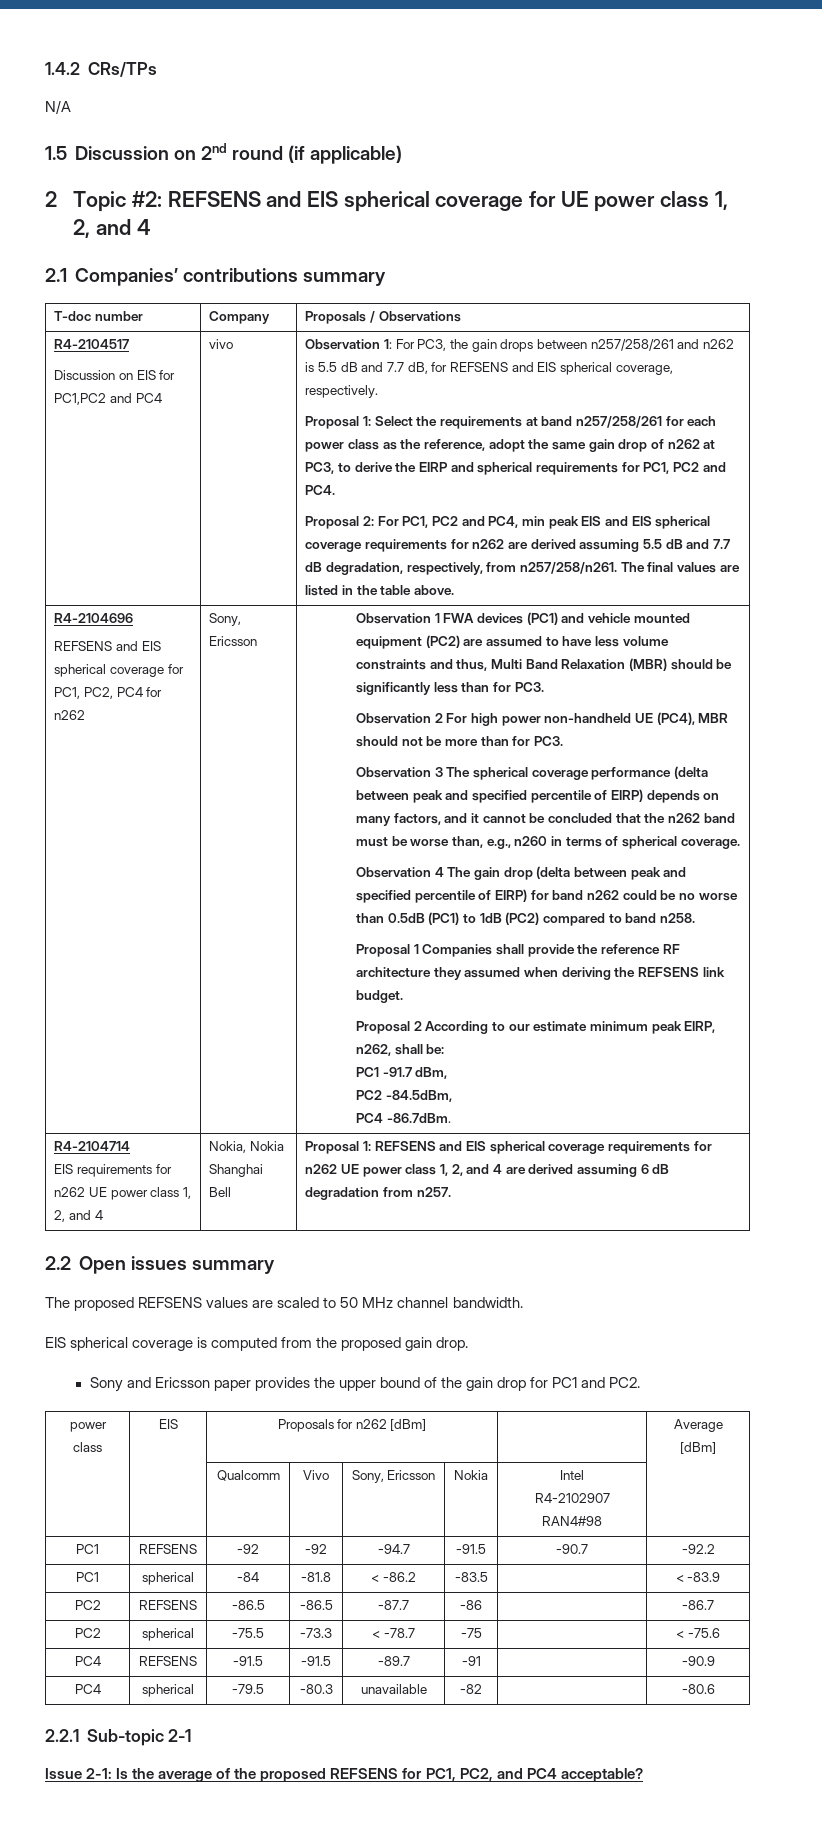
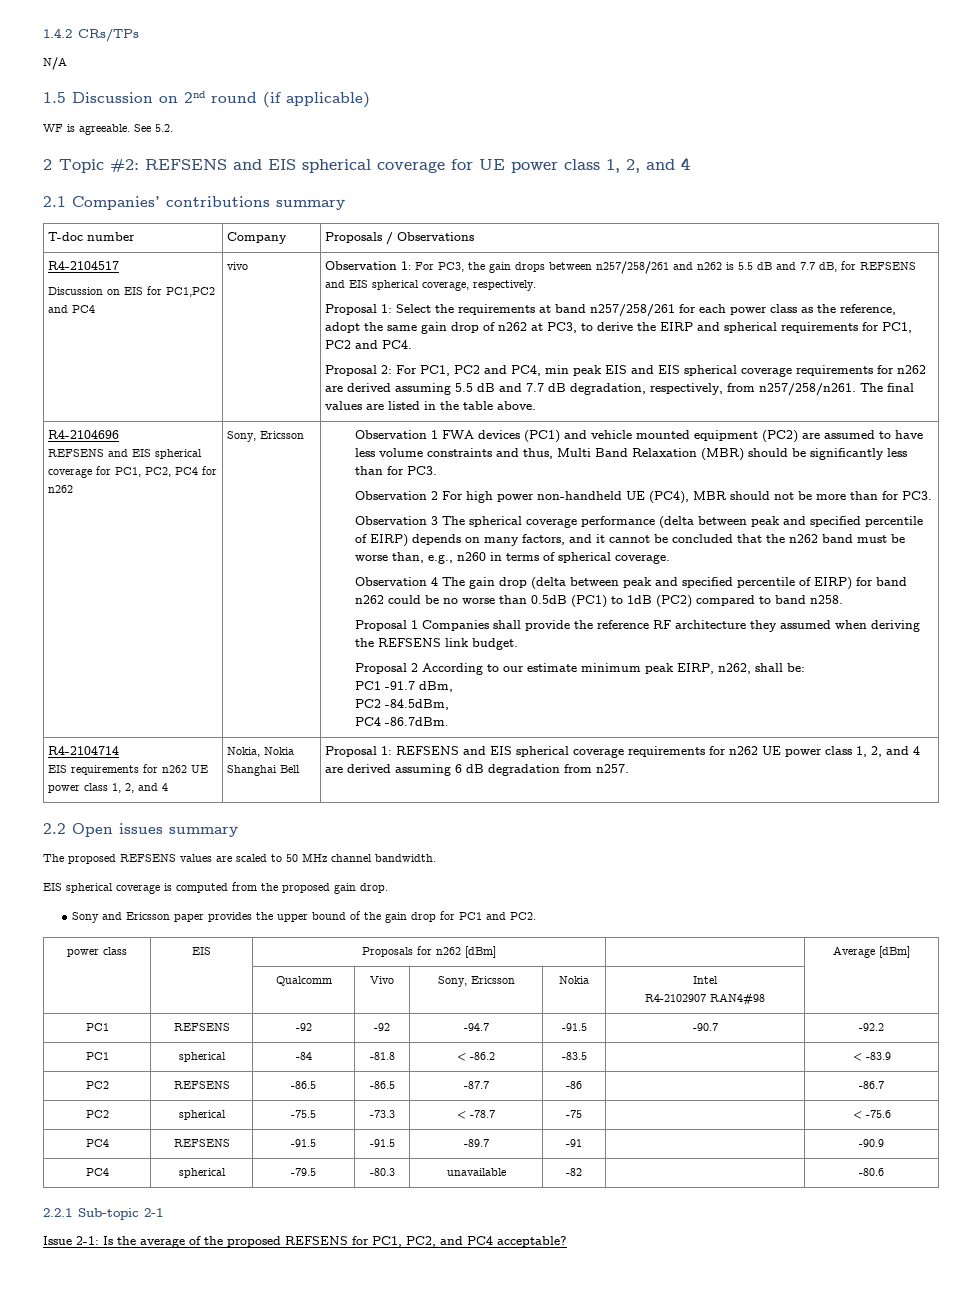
(403, 154) none -> [43,124,173,135] // WF is agreeable. See 5.2.

